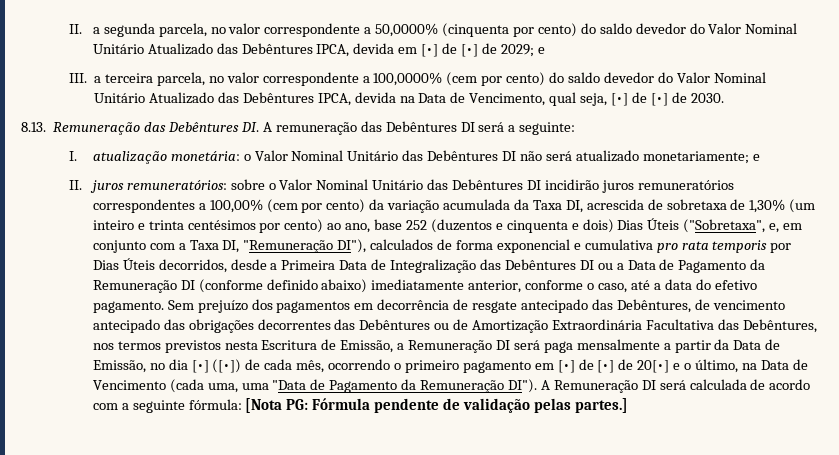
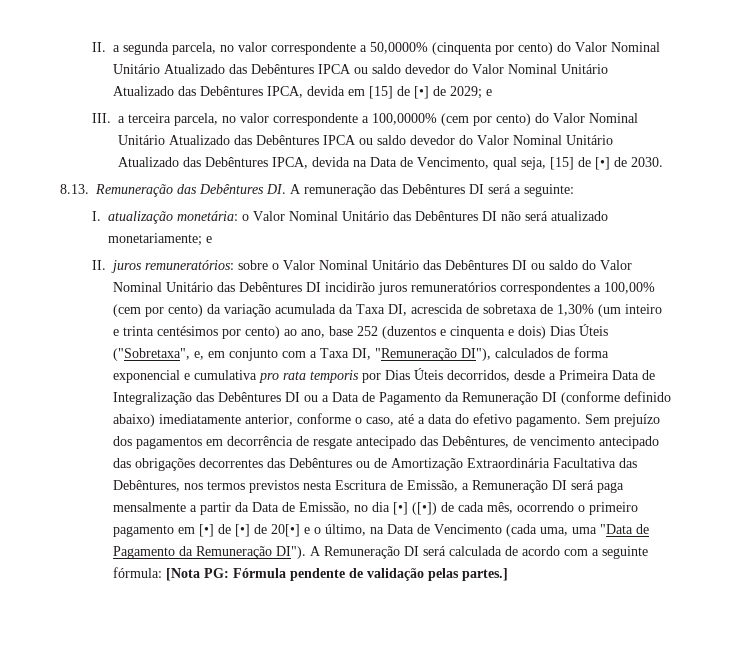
(596, 28) none -> [575,42,661,52] [113,64,369,74] Valor Nominal Unitário Atualizado das Debêntures IPCA ou
[421,44,439,57] [•] -> [369,86,394,99] [15]
(565, 77) none -> [553,113,639,123] [118,135,374,145] Valor Nominal Unitário Atualizado das Debêntures IPCA ou
[611,93,629,106] [•] -> [550,157,575,170] [15]
(541, 185) none -> [531,260,633,270] [113,282,322,292] ou saldo do Valor Nominal Unitário das Debêntures DI

